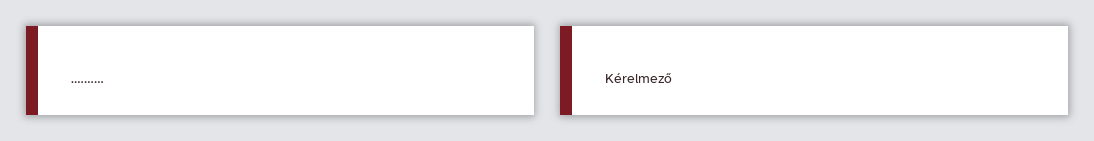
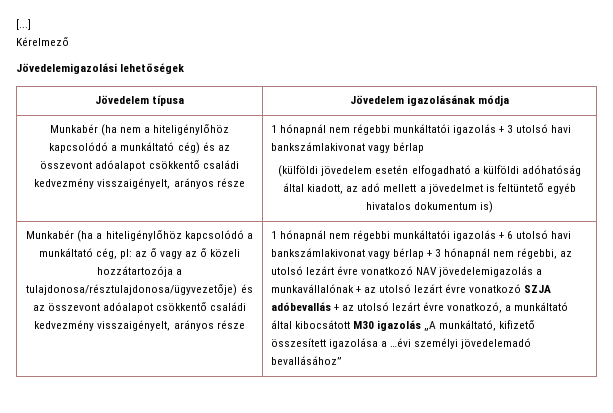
[71,81,104,83] .……… -> [16,19,31,30] [...]
(672, 78) none -> [16,63,185,74] [94,95,185,106] [349,95,510,106] [49,124,230,136] [49,142,230,154] [40,160,239,171] [34,178,245,189] [270,124,572,135] [270,142,424,153] [278,165,581,177] [283,183,576,194] [365,201,494,213] [26,230,253,242] [38,248,241,259] [96,266,183,277] [26,284,253,296] [32,302,247,313] [34,320,245,331] [270,230,572,241] [270,248,573,259] [270,266,543,277] [270,284,552,293] [270,302,569,313] [270,320,536,331] [270,338,532,349] [270,356,342,365] // Jövedelemigazolási lehetőségek // Jövedelem típusa | Jövedelem igazolásának módja // Munkabér (ha nem a hiteligénylőhöz kapcsolódó a munkáltató cég) és az összevont adóalapot csökkentő családi kedvezmény visszaigényelt, arányos része | 1 hónapnál nem régebbi munkáltatói igazolás + 3 utolsó havi bankszámlakivonat vagy bérlap // (külföldi jövedelem esetén elfogadható a külföldi adóhatóság által kiadott, az adó mellett a jövedelmet is feltüntető egyéb hivatalos dokumentum is) // Munkabér (ha a hiteligénylőhöz kapcsolódó a munkáltató cég, pl: az ő vagy az ő közeli hozzátartozója a tulajdonosa/résztulajdonosa/ügyvezetője) és az összevont adóalapot csökkentő családi kedvezmény visszaigényelt, arányos része | 1 hónapnál nem régebbi munkáltatói igazolás + 6 utolsó havi bankszámlakivonat vagy bérlap + 3 hónapnál nem régebbi, az utolsó lezárt évre vonatkozó NAV jövedelemigazolás a munkavállalónak + az utolsó lezárt évre vonatkozó SZJA adóbevallás + az utolsó lezárt évre vonatkozó, a munkáltató által kibocsátott M30 igazolás „A munkáltató, kifizető összesített igazolása a …évi személyi jövedelemadó bevallásához”

